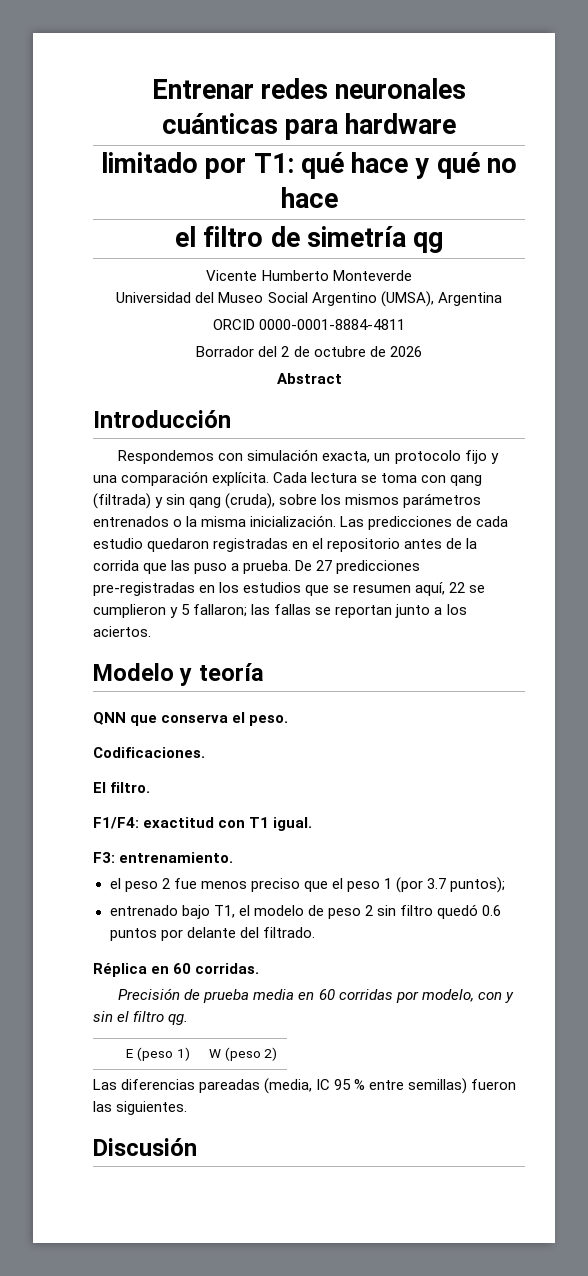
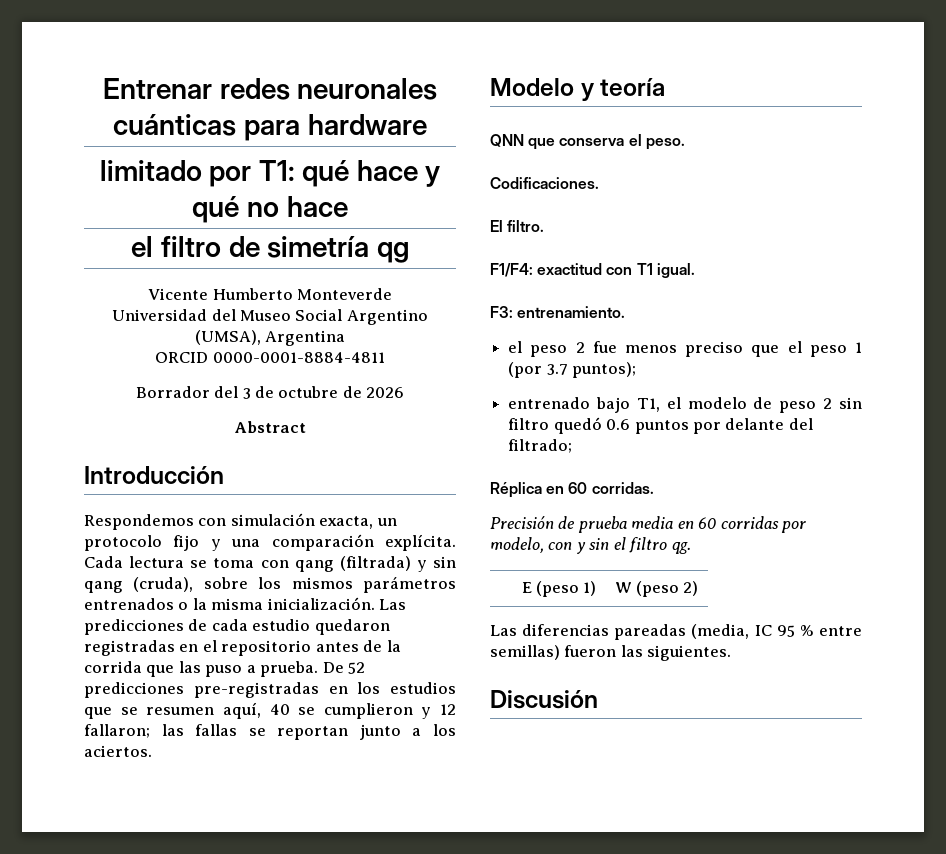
[281,346,290,357] 2 -> [242,388,251,399] 3
[316,560,333,571] 27 -> [348,662,366,674] 52
[449,582,466,593] 22 -> [269,704,290,715] 40
[181,604,191,615] 5 -> [440,704,456,715] 12
[262,927,315,938] filtrado. -> [508,439,573,453] filtrado;

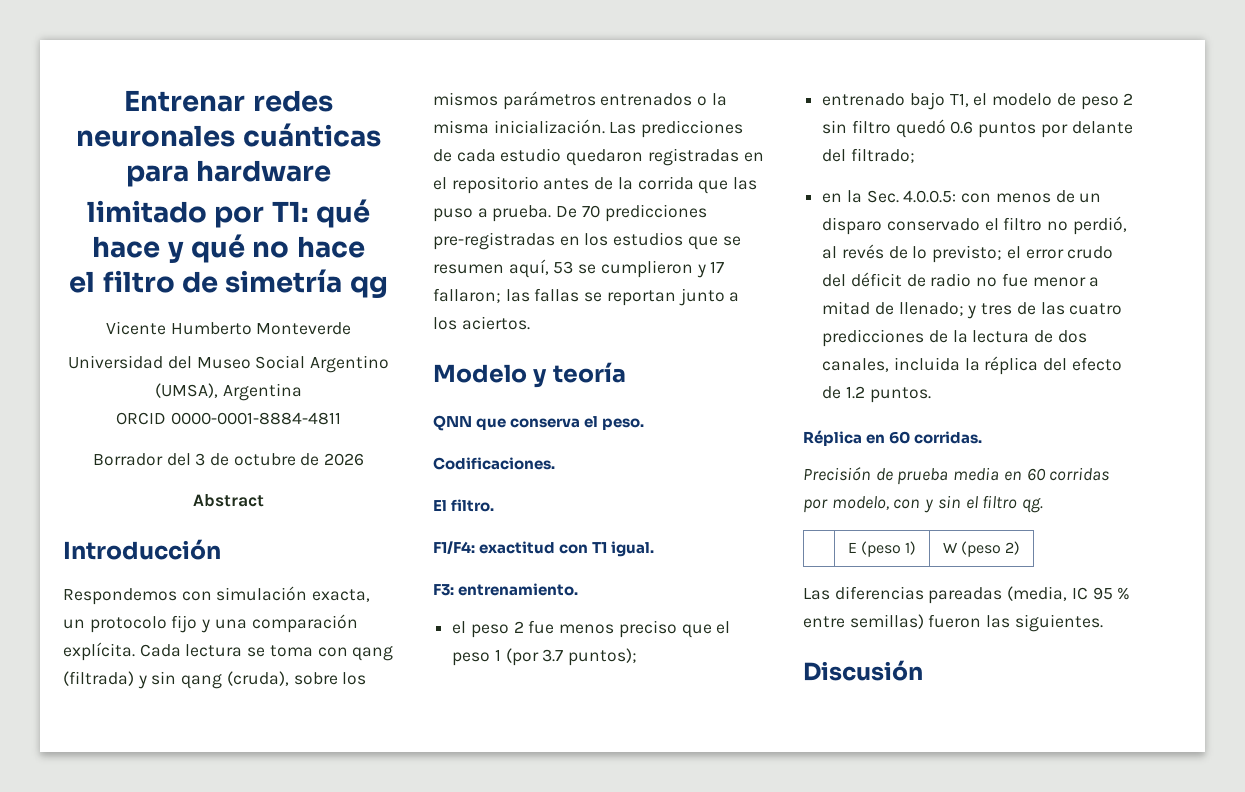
[348,662,366,674] 52 -> [581,205,600,218] 70
[269,704,290,715] 40 -> [553,261,574,274] 53
[440,704,456,715] 12 -> [710,261,725,273] 17
(573, 446) none -> [822,190,1102,203] [822,216,1127,235] [822,244,1114,263] [822,272,1100,287] [822,301,1123,319] [822,329,1087,347] [822,356,1122,375] [822,386,931,403] // en la Sec. 4.0.0.5: con menos de un disparo conservado el filtro no perdió, al revés de lo previsto; el error crudo del déficit de radio no fue menor a mitad de llenado; y tres de las cuatro predicciones de la lectura de dos canales, incluida la réplica del efecto de 1.2 puntos.

